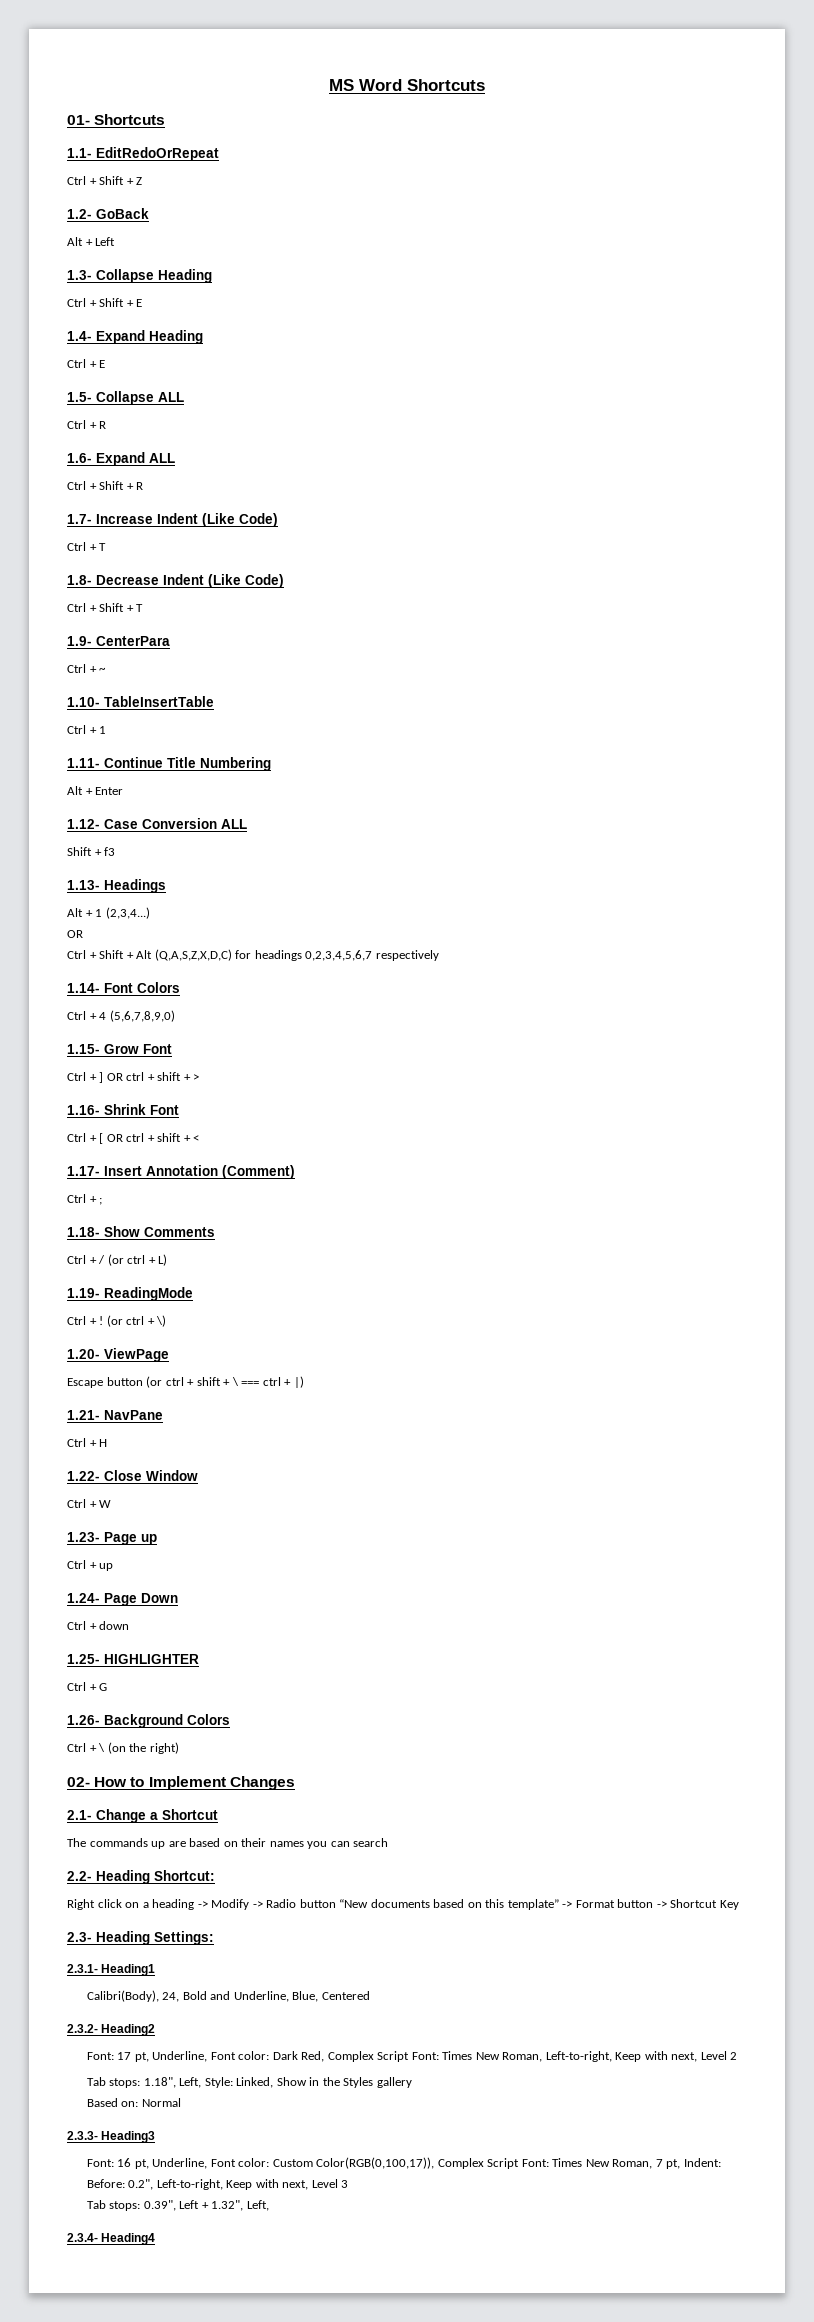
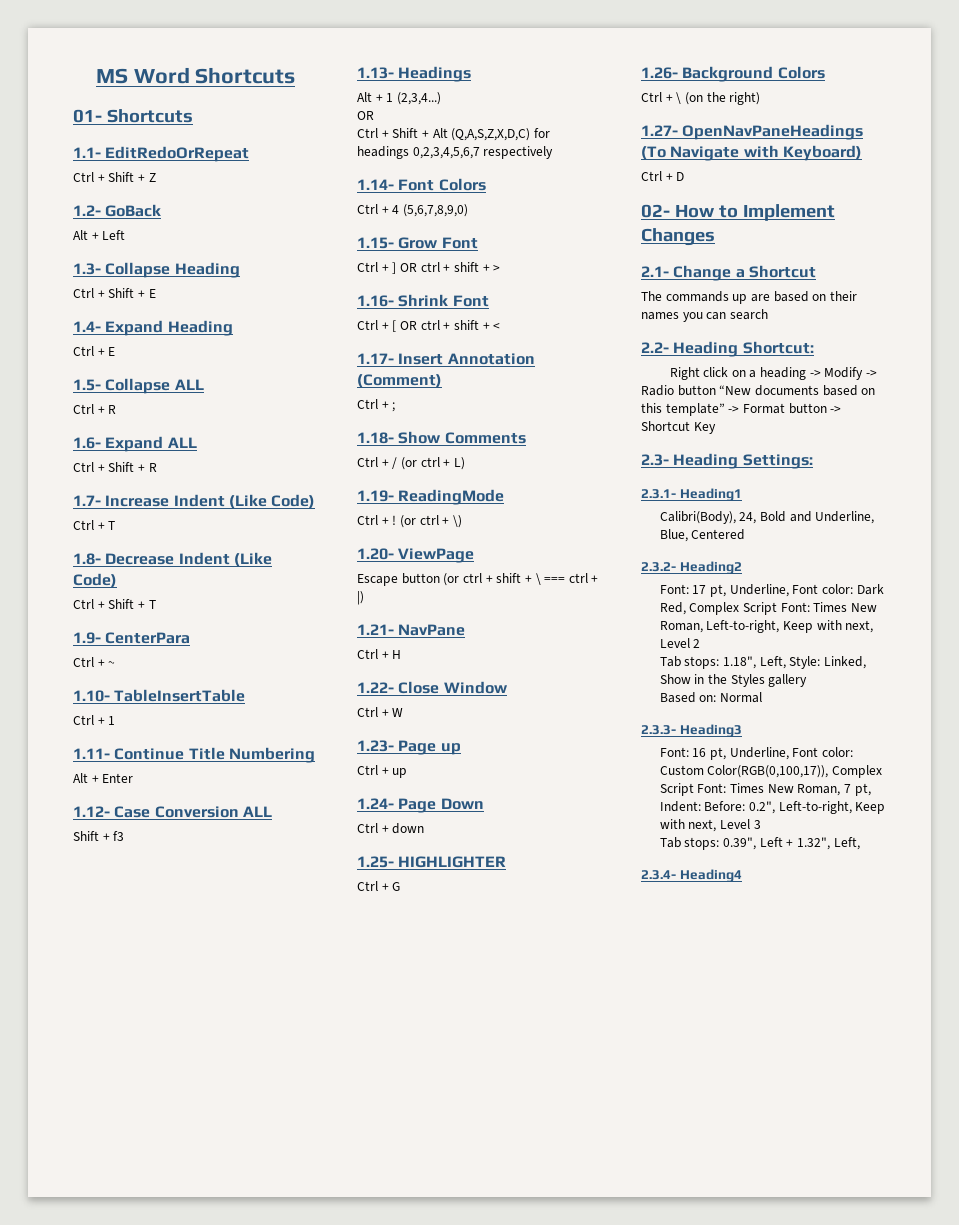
(179, 1748) none -> [641,124,864,140] [641,145,862,161] [641,171,685,181] // 1.27- OpenNavPaneHeadings (To Navigate with Keyboard) // Ctrl + D

